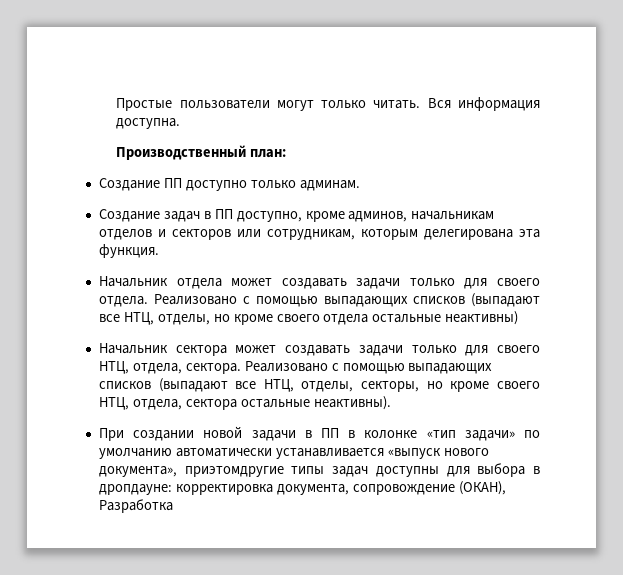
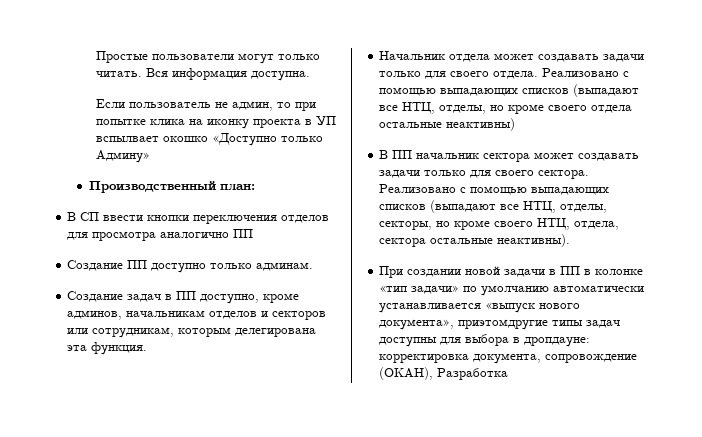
[116,145,287,160] Производственный план: -> [95,99,316,111] [95,116,336,129] [95,133,323,146] [95,150,150,163] [88,181,255,193] [67,212,330,224] [67,229,254,241] Если пользователь не админ, то при попытке клика на иконку проекта в УП вспылвает окошко «Доступно только Админу» // Производственный план: // В СП ввести кнопки переключения отделов для просмотра аналогично ПП
[98,343,168,354] Начальник -> [379,150,480,159] В ПП начальник
[98,361,182,374] НТЦ, отдела, -> (535, 173) none

